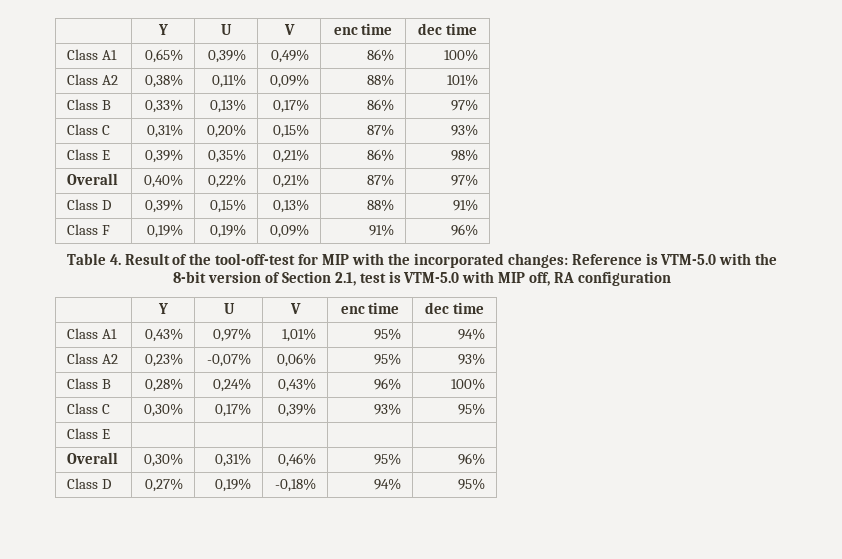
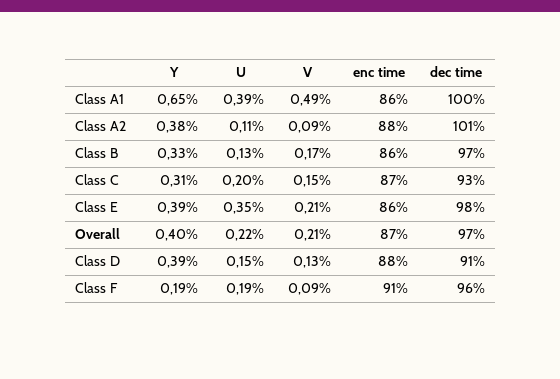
[66,253,778,268] [173,271,671,286] [157,303,168,314] [223,303,235,314] [289,303,301,314] [340,302,400,314] [425,302,484,314] [66,328,117,339] [145,328,184,342] [213,328,252,342] [282,328,317,342] [374,328,402,340] [458,328,486,340] [66,353,118,364] [145,353,184,367] [207,353,252,367] [277,353,317,367] [374,353,402,365] [458,353,486,365] [66,378,111,389] [145,378,184,392] [213,378,252,392] [278,378,317,392] [374,378,402,390] [451,378,486,390] [66,403,110,414] [144,403,184,417] [215,403,252,417] [278,403,317,417] [374,403,402,415] [458,403,486,415] [66,428,110,439] [66,452,118,464] [144,453,184,467] [215,453,252,467] [278,453,317,467] [374,453,402,465] [458,453,486,465] [66,478,111,489] [145,478,184,492] [215,478,252,492] [275,478,317,492] [374,478,402,490] [458,478,486,490] // Table 4. Result of the tool-off-test for MIP with the incorporated changes: Reference is VTM-5.0 with the 8-bit version of Section 2.1, test is VTM-5.0 with MIP off, RA configuration // | Y | U | V | enc time | dec time // Class A1 | 0,43% | 0,97% | 1,01% | 95% | 94% // Class A2 | 0,23% | -0,07% | 0,06% | 95% | 93% // Class B | 0,28% | 0,24% | 0,43% | 96% | 100% // Class C | 0,30% | 0,17% | 0,39% | 93% | 95% // Class E | | | | | // Overall | 0,30% | 0,31% | 0,46% | 95% | 96% // Class D | 0,27% | 0,19% | -0,18% | 94% | 95% -> (485, 288) none

